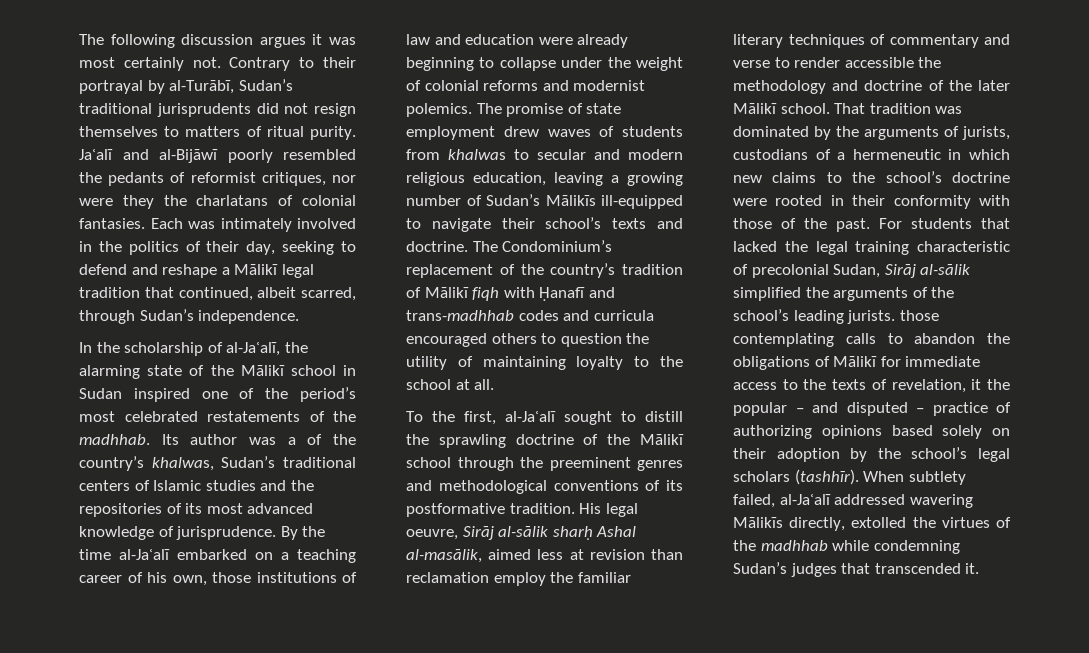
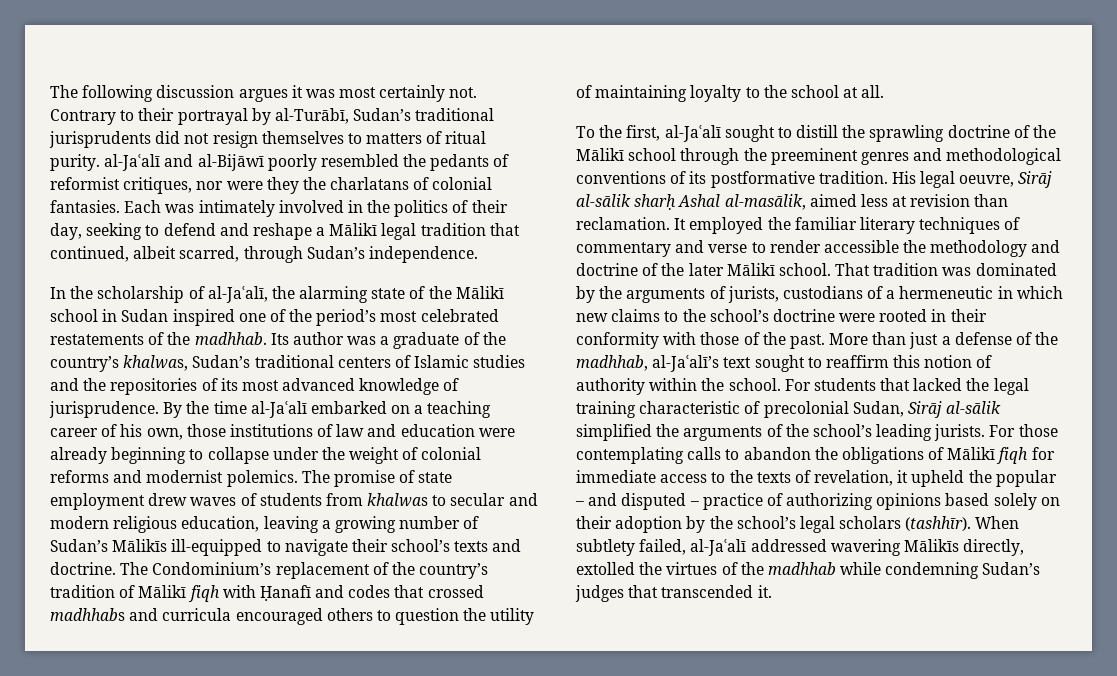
[79,149,113,160] Jaʿalī -> [104,154,161,171] al-Jaʿalī
(296, 441) none -> [393,332,460,349] graduate
[406,310,559,321] trans-madhhab codes -> [348,585,484,598] [50,608,125,621] codes that crossed madhhabs
[406,572,546,586] reclamation employ -> [576,217,764,234] reclamation. It employed
(870, 225) none -> [829,332,1059,349] [576,355,993,372] [576,378,781,395] More than just a defense of the madhhab, al-Jaʿalī’s text sought to reaffirm this notion of authority within the school.
(896, 317) none -> [989,425,1016,437] For
(878, 361) none -> [996,447,1029,464] fiqh
(982, 384) none -> [911,470,965,487] upheld

